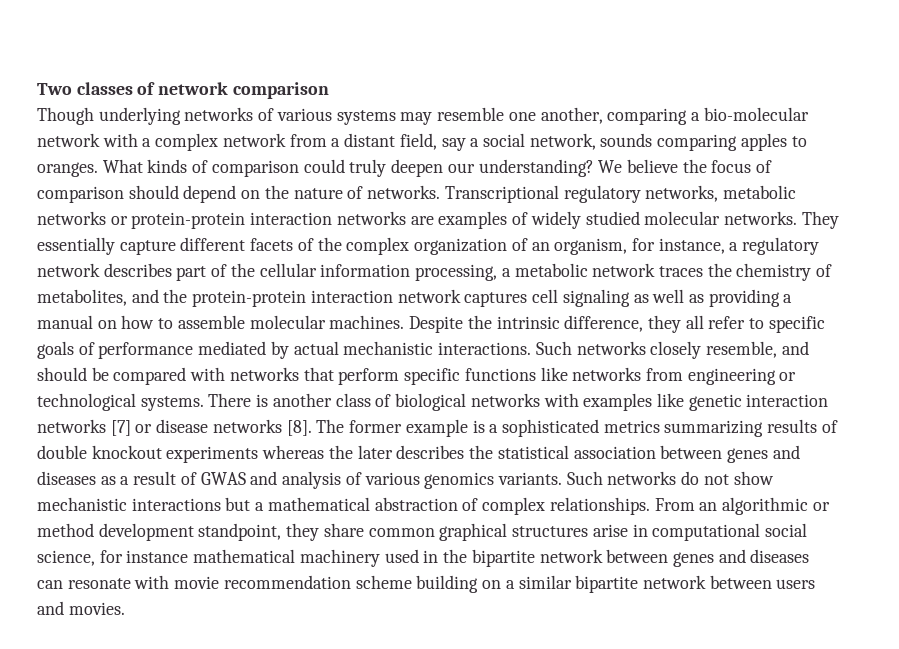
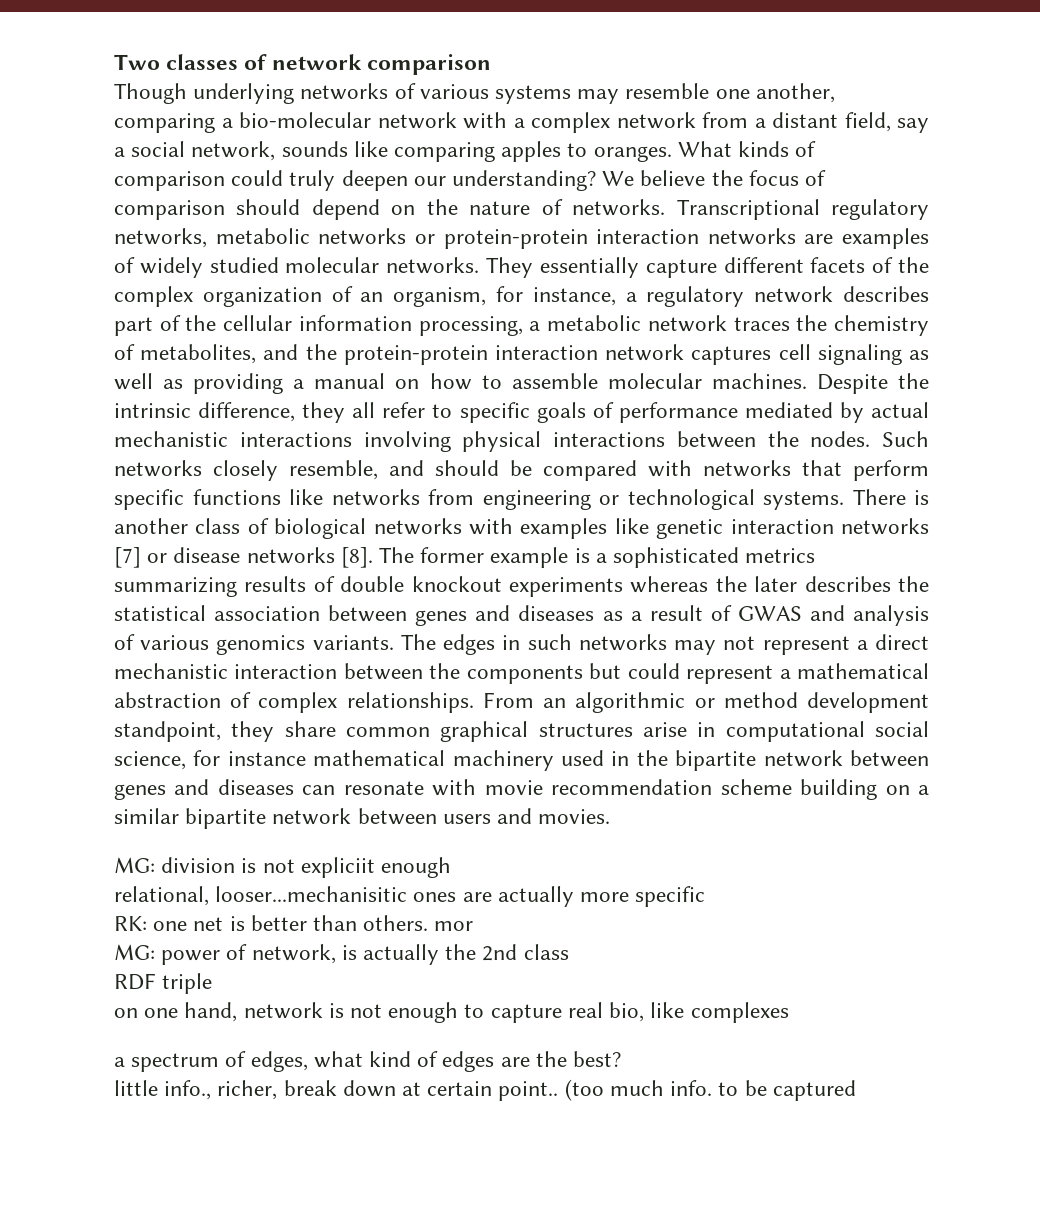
(653, 140) none -> [353,141,388,157] like
[438,342,532,355] interactions. -> [239,431,871,452] interactions involving physical interactions between the nodes.
[566,471,774,485] [37,497,251,511] Such networks do not show mechanistic interactions but -> [400,634,930,655] [114,663,774,684] The edges in such networks may not represent a direct mechanistic interaction between the components but could represent
(125, 608) none -> [114,857,452,878] [114,886,706,907] [114,915,474,931] [114,944,569,965] [114,973,213,994] [114,1002,789,1023] [114,1051,622,1072] [114,1079,856,1101] // MG: division is not expliciit enough // relational, looser...mechanisitic ones are actually more specific // RK: one net is better than others. mor // MG: power of network, is actually the 2nd class // RDF triple // on one hand, network is not enough to capture real bio, like complexes // a spectrum of edges, what kind of edges are the best? // little info., richer, break down at certain point.. (too much info. to be captured

